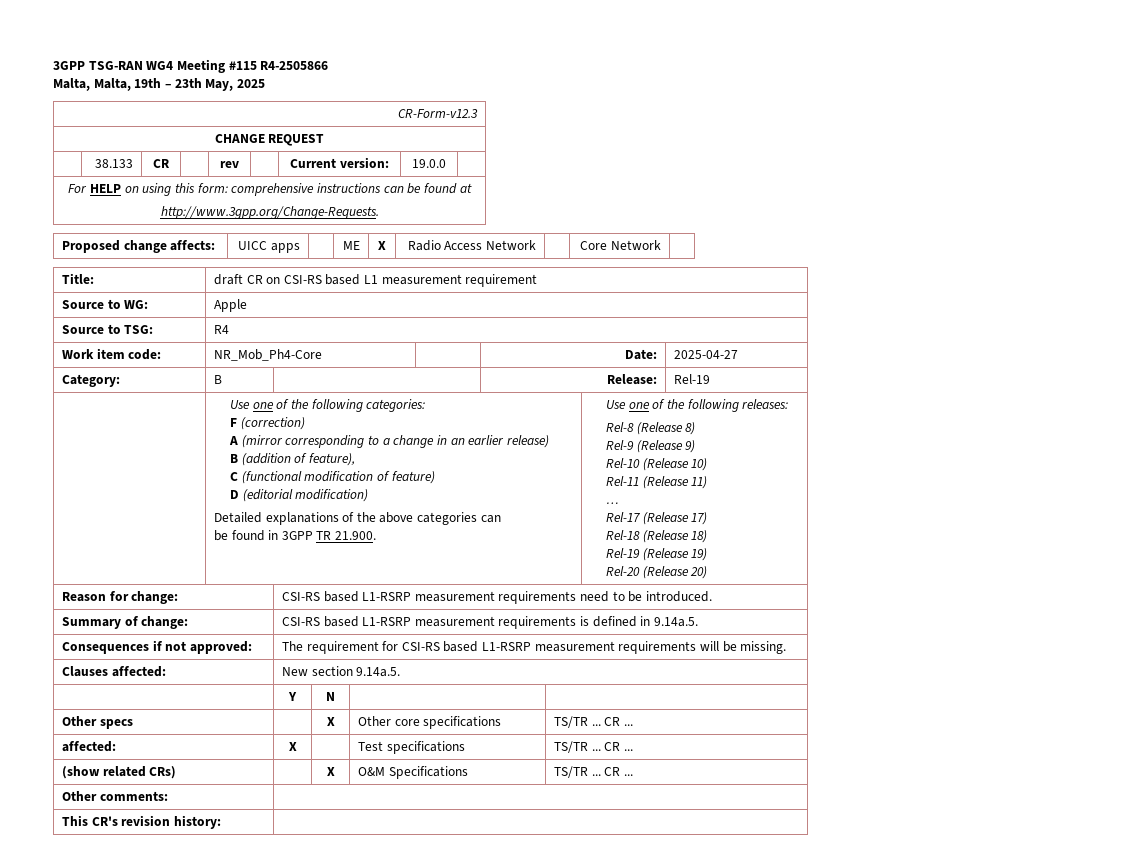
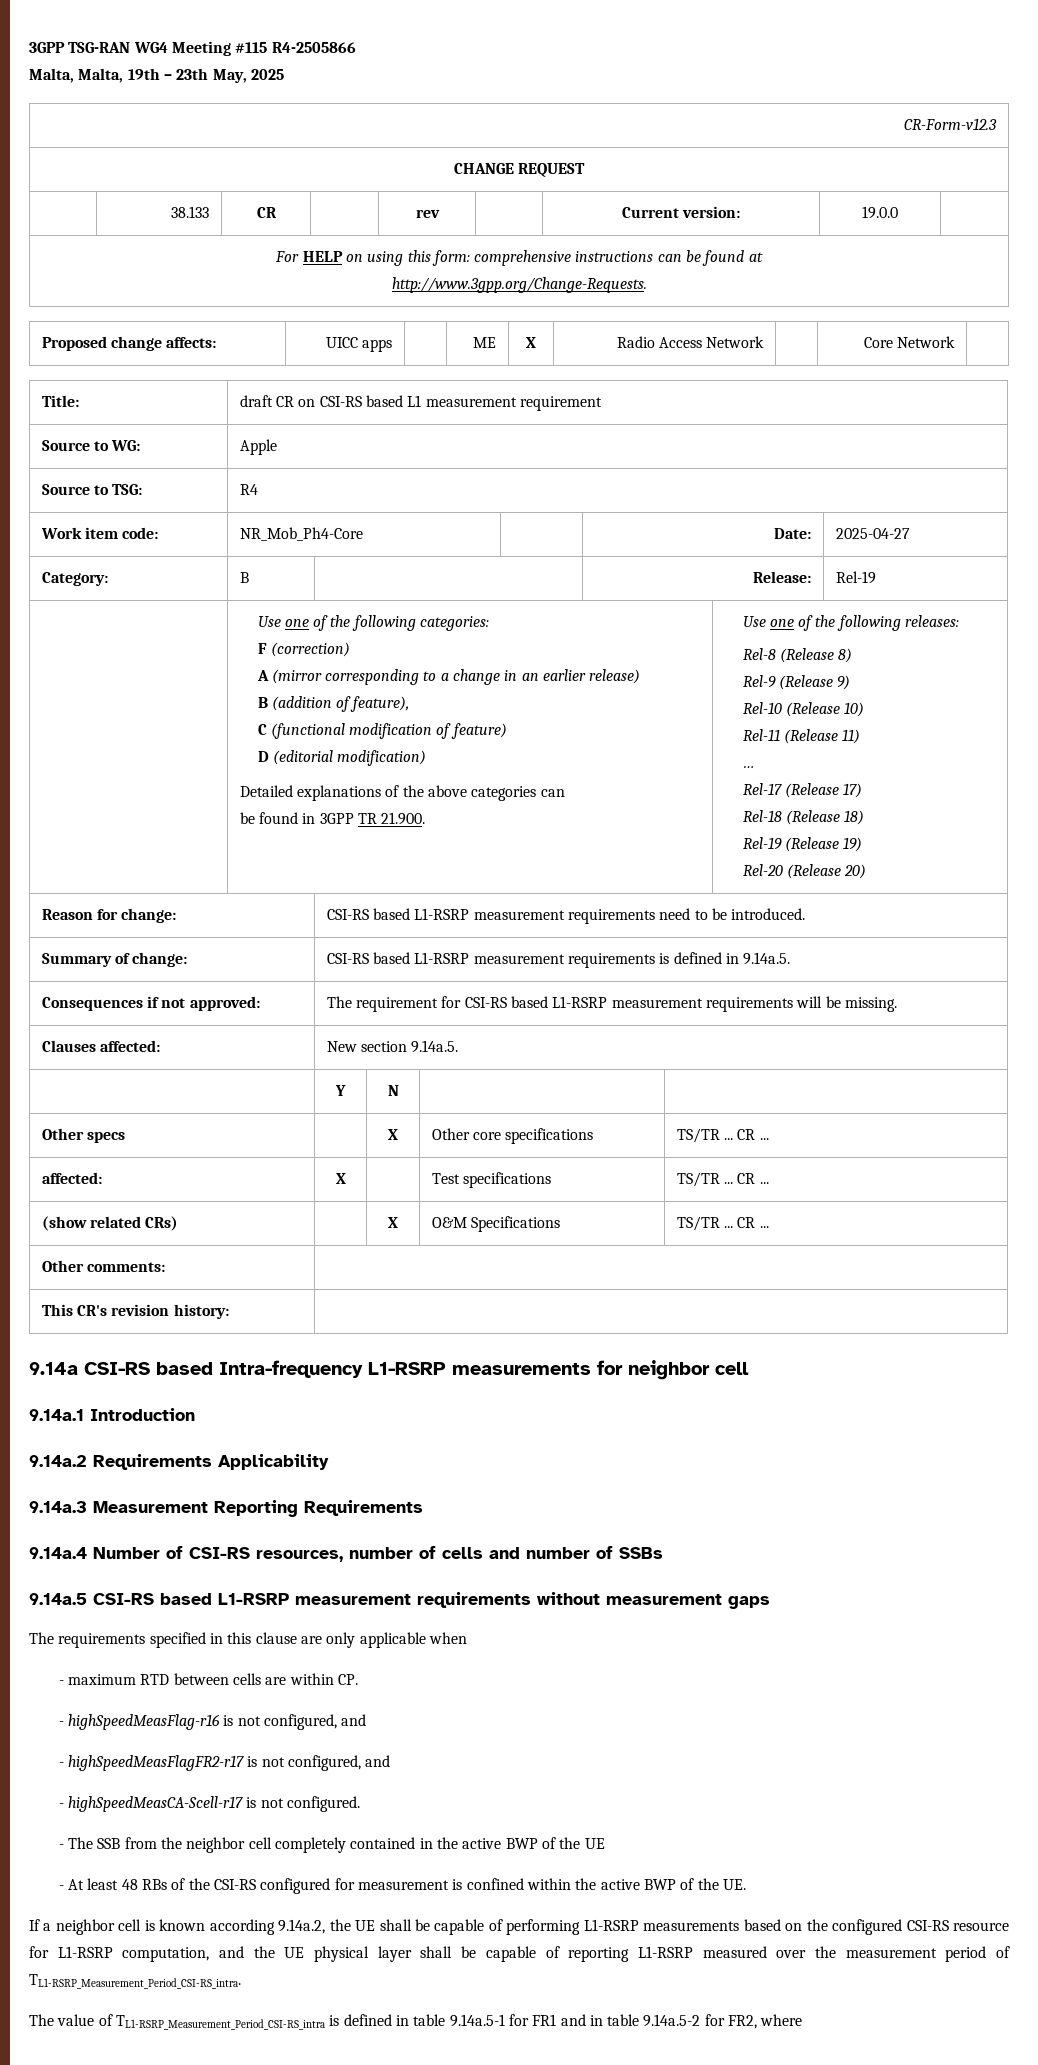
(221, 822) none -> [29,1360,749,1380] [29,1408,195,1421] [29,1454,329,1470] [29,1500,423,1517] [29,1546,663,1562] [29,1592,770,1609] [29,1632,467,1648] [58,1673,359,1685] [58,1714,367,1730] [58,1755,391,1771] [58,1796,361,1812] [58,1837,605,1853] [58,1878,746,1894] [29,1919,1010,1935] [29,1946,1011,1962] [29,1974,241,1989] [29,2014,803,2030] // 9.14a CSI-RS based Intra-frequency L1-RSRP measurements for neighbor cell // 9.14a.1 Introduction // 9.14a.2 Requirements Applicability // 9.14a.3 Measurement Reporting Requirements // 9.14a.4 Number of CSI-RS resources, number of cells and number of SSBs // 9.14a.5 CSI-RS based L1-RSRP measurement requirements without measurement gaps // The requirements specified in this clause are only applicable when // - maximum RTD between cells are within CP. // - highSpeedMeasFlag-r16 is not configured, and // - highSpeedMeasFlagFR2-r17 is not configured, and // - highSpeedMeasCA-Scell-r17 is not configured. // - The SSB from the neighbor cell completely contained in the active BWP of the UE // - At least 48 RBs of the CSI-RS configured for measurement is confined within the active BWP of the UE. // If a neighbor cell is known according 9.14a.2, the UE shall be capable of performing L1-RSRP measurements based on the configured CSI-RS resource for L1-RSRP computation, and the UE physical layer shall be capable of reporting L1-RSRP measured over the measurement period of TL1-RSRP_Measurement_Period_CSI-RS_intra. // The value of TL1-RSRP_Measurement_Period_CSI-RS_intra is defined in table 9.14a.5-1 for FR1 and in table 9.14a.5-2 for FR2, where

